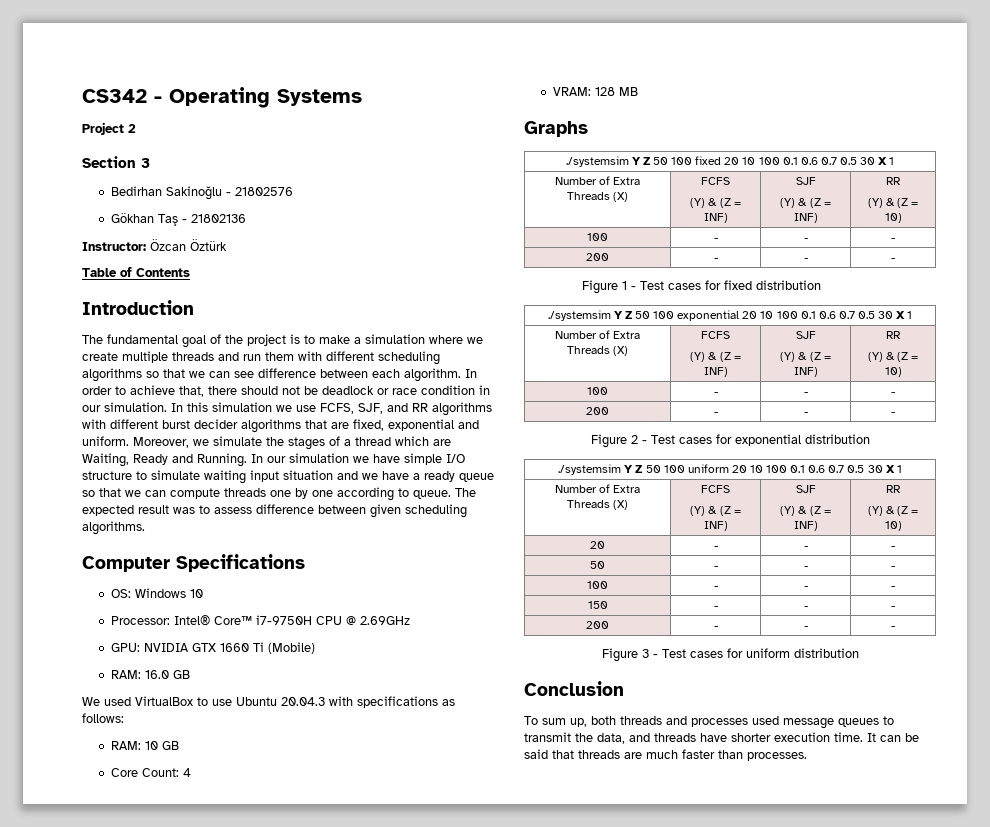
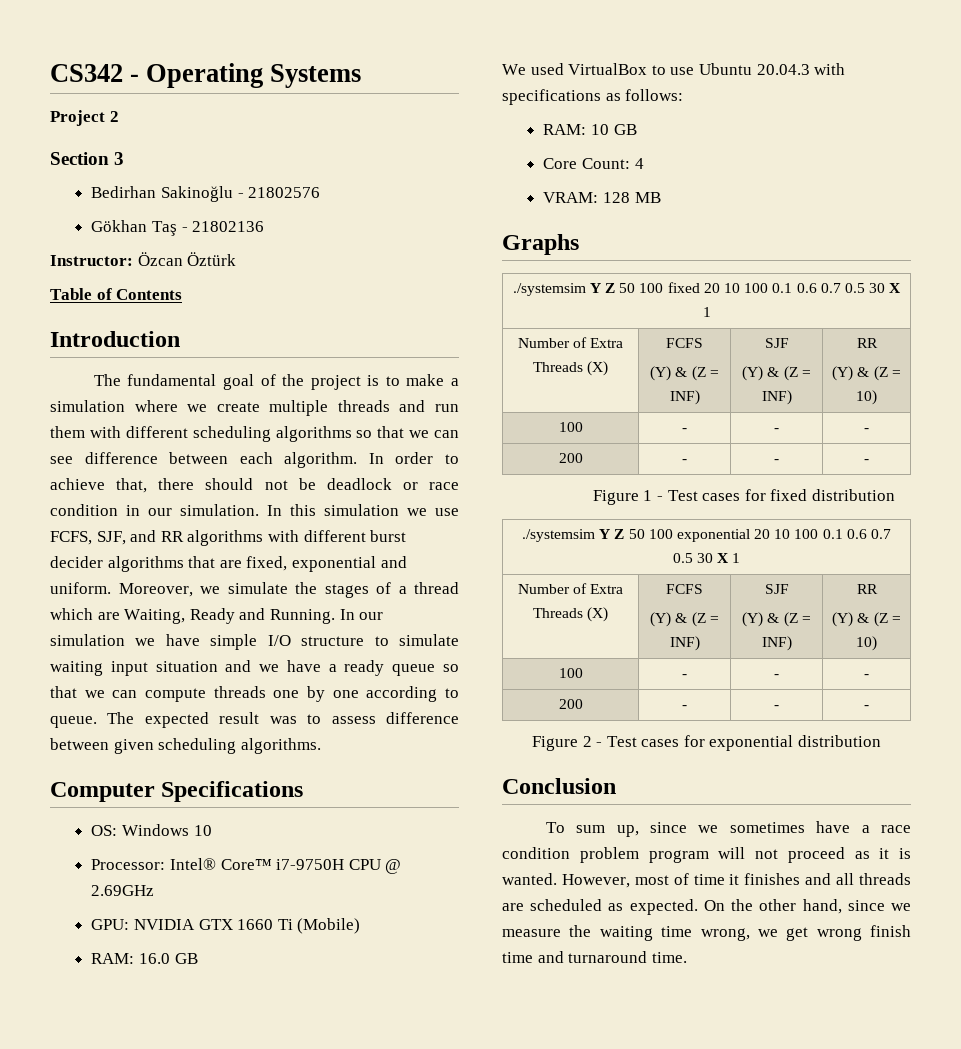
[558,464,902,475] [554,484,641,493] [566,500,629,510] [701,485,730,493] [690,506,741,516] [703,521,728,531] [795,485,816,493] [780,506,831,516] [793,521,818,531] [886,485,901,493] [867,506,919,516] [884,521,902,531] [590,541,605,549] [713,546,718,549] [803,546,808,549] [891,546,895,549] [590,561,605,569] [713,566,718,569] [803,566,808,569] [891,566,895,569] [587,581,608,589] [713,586,718,589] [803,586,808,589] [891,586,895,589] [587,601,608,609] [713,606,718,609] [803,606,808,609] [891,606,895,609] [586,621,609,629] [713,626,718,629] [803,626,808,629] [891,626,895,629] [601,648,859,662] [524,681,624,696] [524,716,894,729] [524,732,919,744] [524,749,807,761] // ./systemsim Y Z 50 100 uniform 20 10 100 0.1 0.6 0.7 0.5 30 X 1 // Number of Extra Threads (X) | FCFS // (Y) & (Z = INF) | SJF // (Y) & (Z = INF) | RR // (Y) & (Z = 10) // 20 | - | - | - // 50 | - | - | - // 100 | - | - | - // 150 | - | - | - // 200 | - | - | - // Figure 3 - Test cases for uniform distribution // Conclusion // To sum up, both threads and processes used message queues to transmit the data, and threads have shorter execution time. It can be said that threads are much faster than processes. -> [502,778,616,794] [545,821,911,837] [502,847,911,863] [502,873,911,888] [502,899,911,915] [502,925,911,941] [502,951,687,963] // Conclusion // To sum up, since we sometimes have a race condition problem program will not proceed as it is wanted. However, most of time it finishes and all threads are scheduled as expected. On the other hand, since we measure the waiting time wrong, we get wrong finish time and turnaround time.

